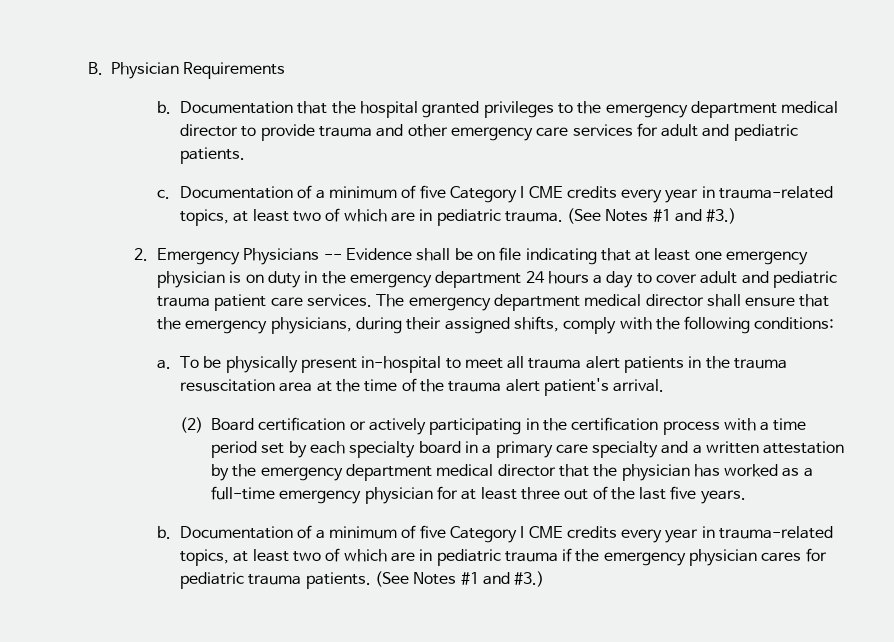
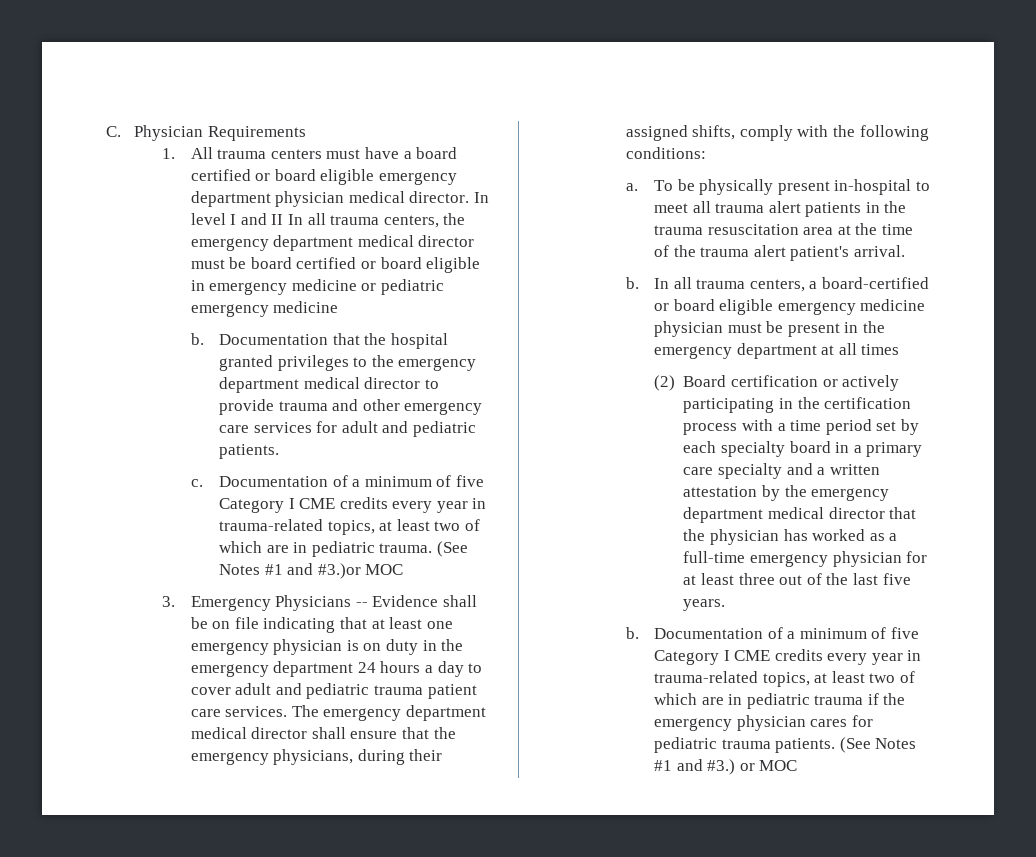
[88,62,103,75] B. -> [106,126,121,137] C.
(286, 70) none -> [162,147,458,159] [190,169,458,185] [190,191,490,207] [190,213,466,228] [190,235,475,251] [190,257,481,273] [190,279,445,295] [190,301,339,317] // 1. All trauma centers must have a board certified or board eligible emergency department physician medical director. In level I and II In all trauma centers, the emergency department medical director must be board certified or board eligible in emergency medicine or pediatric emergency medicine
[706,208,737,224] [133,248,148,261] #3.) // 2. -> [317,563,404,579] [162,596,176,607] #3.)or MOC // 3.
(665, 385) none -> [625,277,929,292] [653,299,926,315] [653,321,885,337] [653,343,900,359] // b. In all trauma centers, a board-certified or board eligible emergency medicine physician must be present in the emergency department at all times
(545, 579) none -> [739,760,798,771] or MOC

